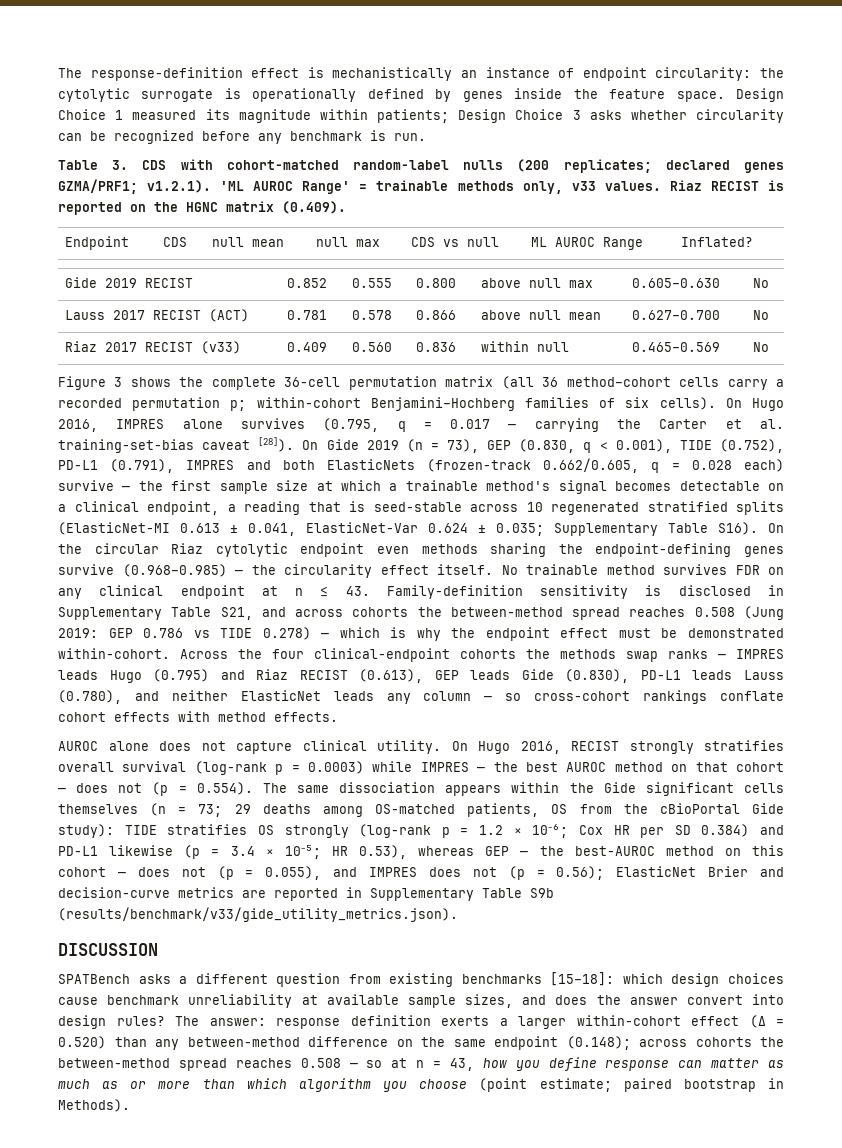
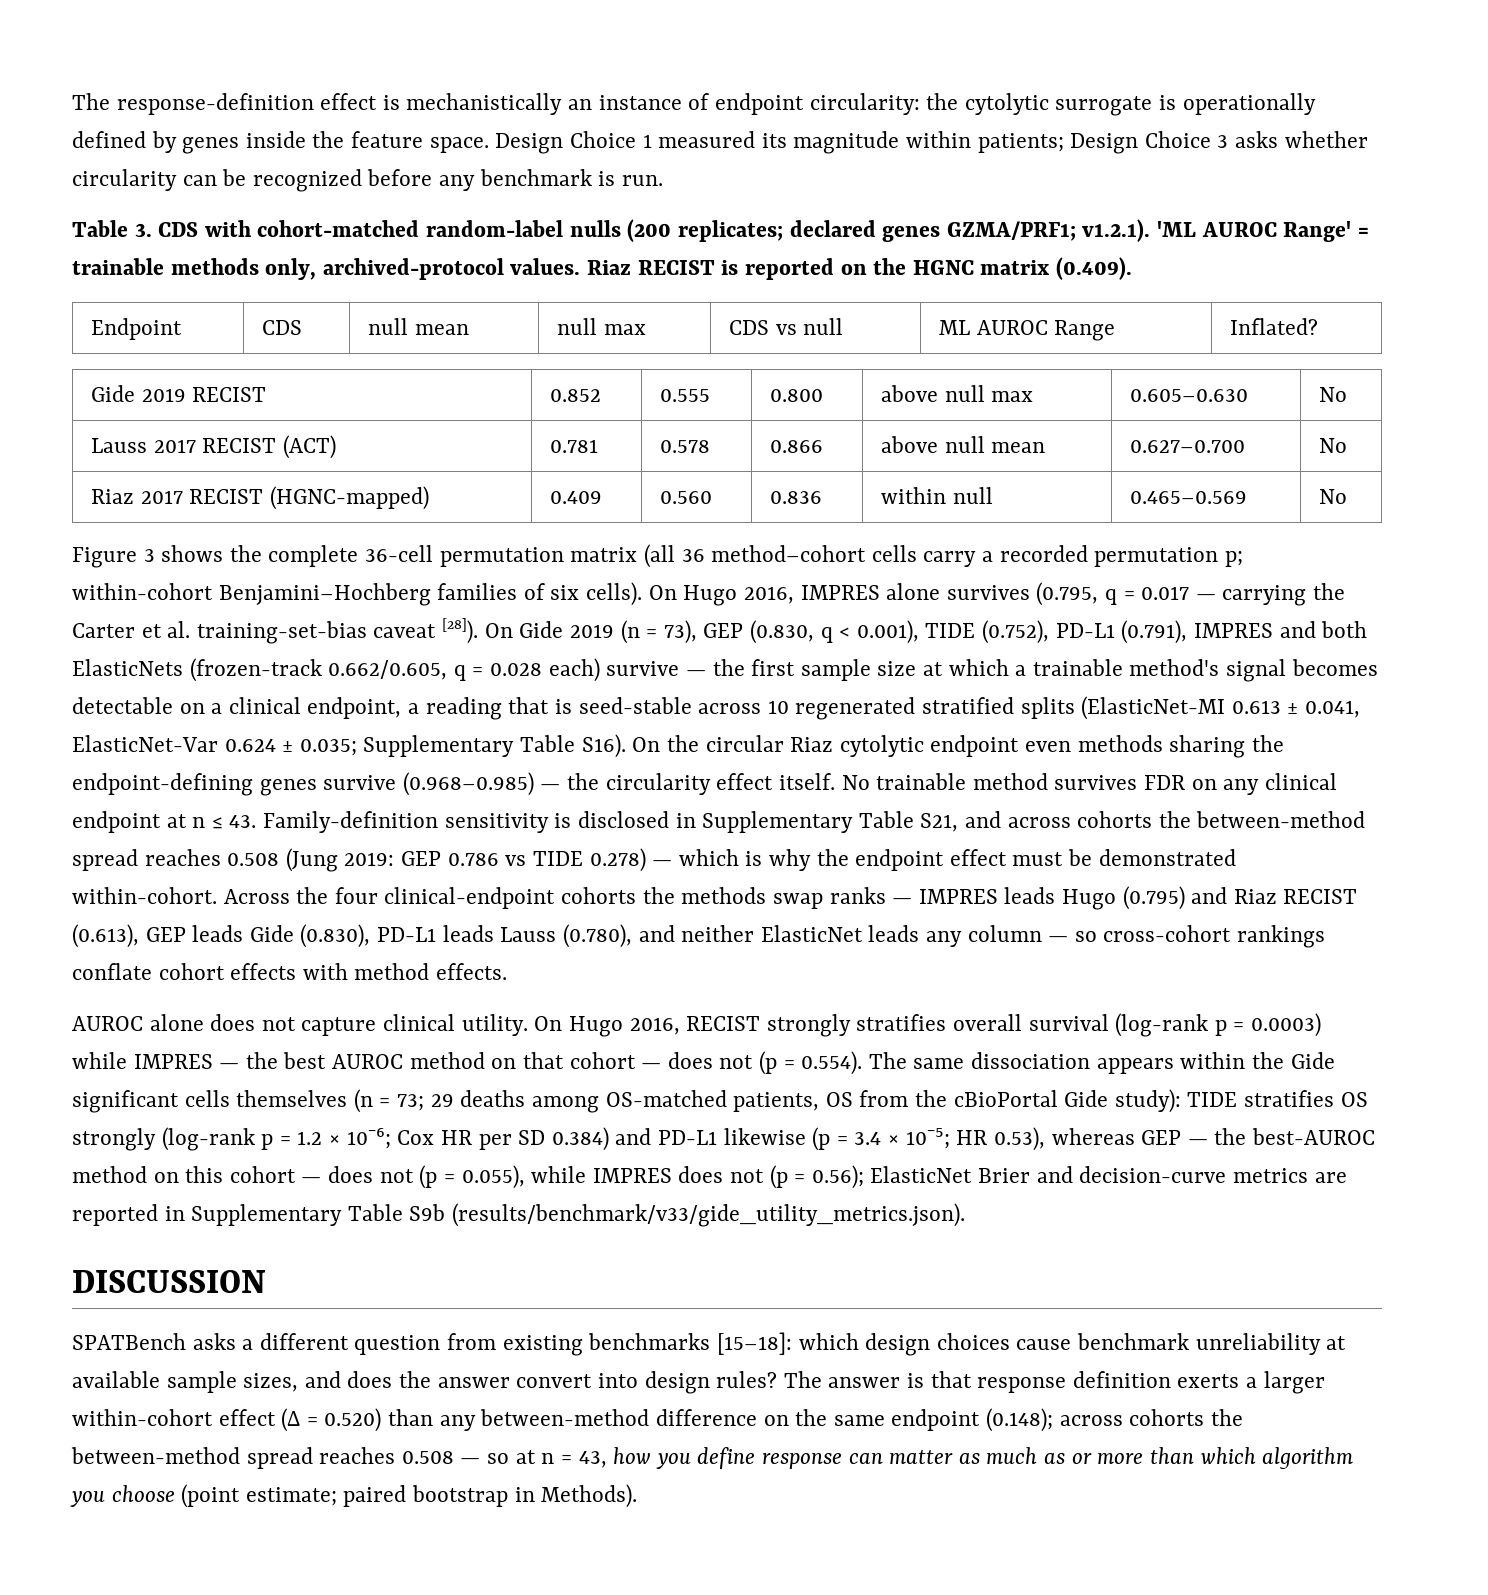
[571,181,596,191] v33 -> [322,258,504,280] archived-protocol
[200,341,241,354] (v33) -> [270,486,430,510] (HGNC-mapped)
[333,867,358,877] and -> [531,1166,587,1183] while
[209,1018,266,1026] answer: -> [828,1371,972,1388] answer is that

